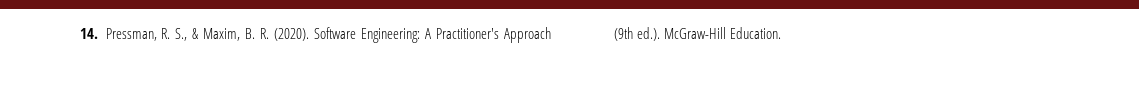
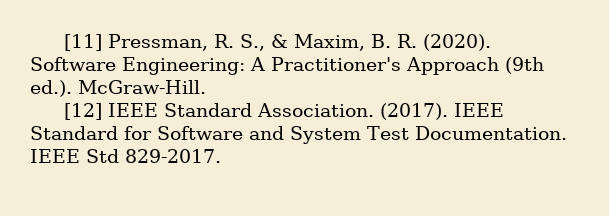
[80,28,98,39] 14. -> [64,34,103,51] [11]
[663,27,781,39] McGraw-Hill Education. -> [78,80,206,94] [64,103,505,120] [30,126,567,144] [30,149,221,163] McGraw-Hill. // [12] IEEE Standard Association. (2017). IEEE Standard for Software and System Test Documentation. IEEE Std 829-2017.

